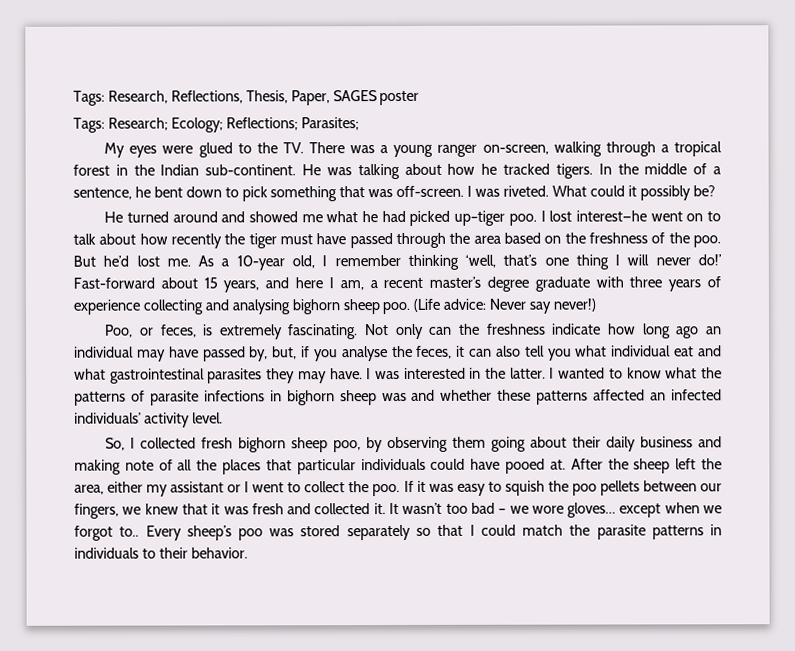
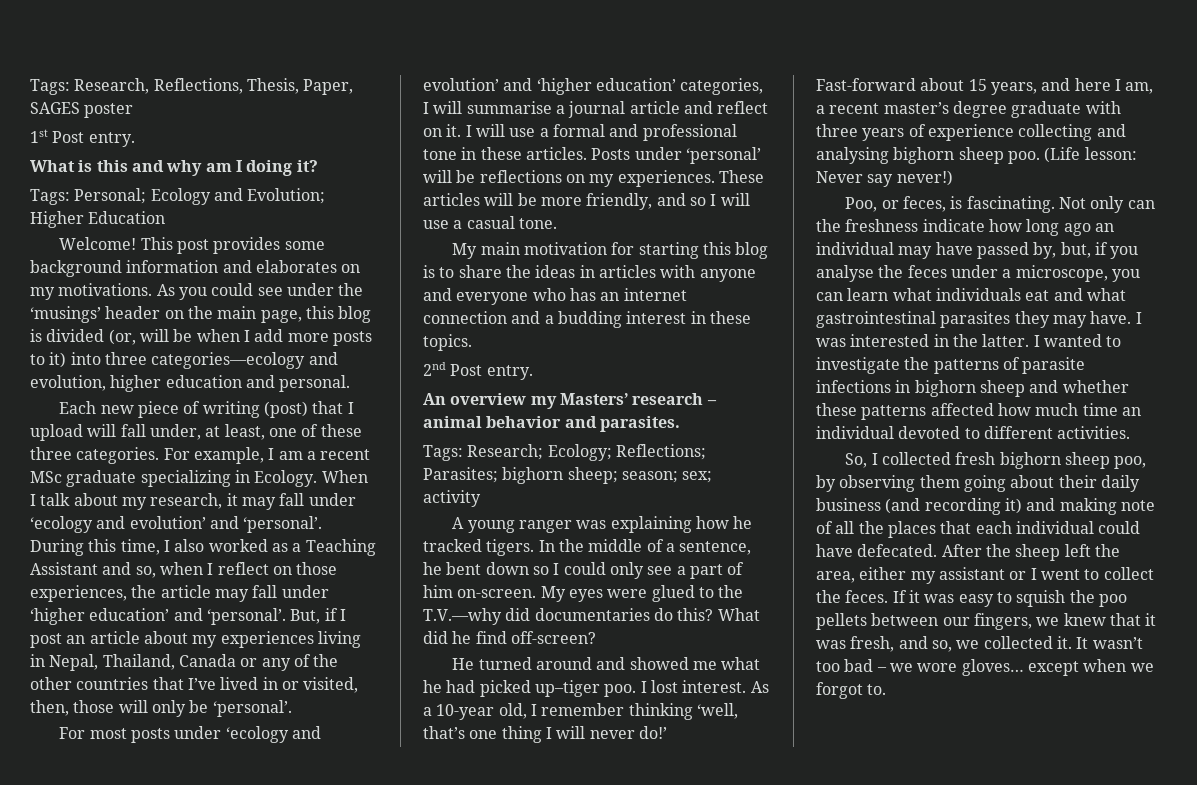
(420, 98) none -> [30,129,135,147] [30,160,318,176] [30,188,326,205] [30,211,166,228] [59,237,325,254] [30,260,361,277] [30,283,364,300] [30,306,372,323] [30,329,372,346] [30,352,338,369] [30,375,351,392] [59,401,354,418] [30,424,362,441] [30,447,371,464] [30,470,368,487] [30,493,356,510] [30,516,323,533] [30,539,376,556] [30,562,338,578] [30,585,329,602] [30,608,346,625] [30,631,361,648] [30,654,339,671] [30,677,359,693] [30,700,292,717] [59,726,322,743] [423,78,764,95] [423,101,769,118] [423,124,737,141] [423,147,761,164] [423,170,764,187] [423,193,750,210] [423,216,557,229] [452,242,769,259] [423,265,756,282] [423,288,687,305] [423,311,751,328] [423,334,472,351] [423,362,533,380] [423,393,717,409] [423,416,680,432] // 1st Post entry. // What is this and why am I doing it? // Tags: Personal; Ecology and Evolution; Higher Education // Welcome! This post provides some background information and elaborates on my motivations. As you could see under the ‘musings’ header on the main page, this blog is divided (or, will be when I add more posts to it) into three categories—ecology and evolution, higher education and personal. // Each new piece of writing (post) that I upload will fall under, at least, one of these three categories. For example, I am a recent MSc graduate specializing in Ecology. When I talk about my research, it may fall under ‘ecology and evolution’ and ‘personal’. During this time, I also worked as a Teaching Assistant and so, when I reflect on those experiences, the article may fall under ‘higher education’ and ‘personal’. But, if I post an article about my experiences living in Nepal, Thailand, Canada or any of the other countries that I’ve lived in or visited, then, those will only be ‘personal’. // For most posts under ‘ecology and evolution’ and ‘higher education’ categories, I will summarise a journal article and reflect on it. I will use a formal and professional tone in these articles. Posts under ‘personal’ will be reflections on my experiences. These articles will be more friendly, and so I will use a casual tone. // My main motivation for starting this blog is to share the ideas in articles with anyone and everyone who has an internet connection and a budding interest in these topics. // 2nd Post entry. // An overview my Masters’ research – animal behavior and parasites.
[104,141,722,158] [73,163,442,180] // My eyes were glued to the TV. There was a young ranger on-screen, walking through a tropical forest in the Indian sub-continent. He was talking about -> [502,467,713,484] [423,490,481,507] [452,516,692,533] bighorn sheep; season; sex; activity // A young ranger was explaining
[224,185,715,202] to pick something that was off-screen. I was riveted. What could it possibly be? -> [532,562,745,579] [423,585,744,602] [423,608,760,625] [423,631,596,644] so I could only see a part of him on-screen. My eyes were glued to the T.V.—why did documentaries do this? What did he find off-screen?
[575,210,722,222] [73,232,721,249] [73,255,191,267] interest—he went on to talk about how recently the tiger must have passed through the area based on the freshness of the poo. But he’d lost me. -> [682,680,747,693] interest.
[443,298,487,310] advice: -> [1084,147,1137,160] lesson:
[218,324,283,340] extremely -> (963, 202) none
[416,345,672,361] feces, it can also tell you what individual -> [907,265,1140,282] [816,288,1021,301] feces under a microscope, you can learn what individuals
[626,367,698,379] know what -> [816,357,900,374] investigate
[381,392,407,402] was -> (1025, 388) none
[650,389,723,401] [74,412,223,428] an infected individuals’ activity level. -> [997,403,1141,416] [816,426,1131,439] how much time an individual devoted to different activities.
(694, 442) none -> [885,498,1022,515] (and recording it)
[296,458,566,475] particular individuals could have pooed at. -> [975,521,1141,534] [816,544,938,557] each individual could have defecated.
[372,483,401,497] poo. -> [845,590,889,603] feces.
[251,503,312,515] fresh and -> [850,636,980,652] fresh, and so, we
[119,524,722,541] [74,547,248,559] to.. Every sheep’s poo was stored separately so that I could match the parasite patterns in individuals to their behavior. -> [867,684,887,695] to.

